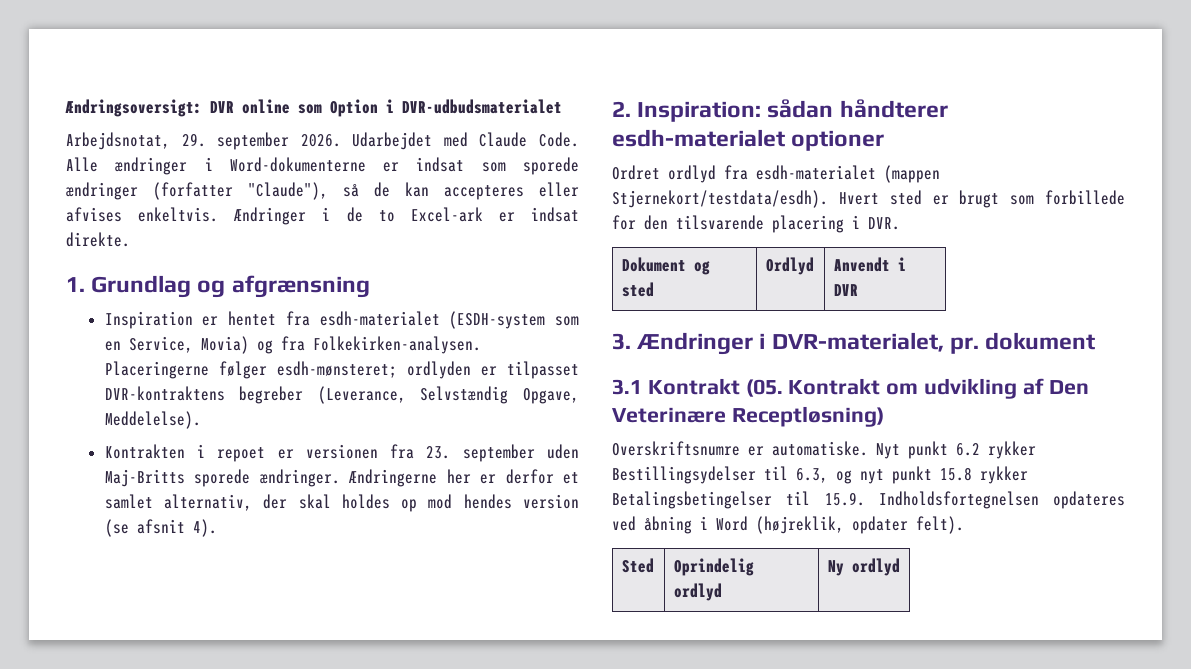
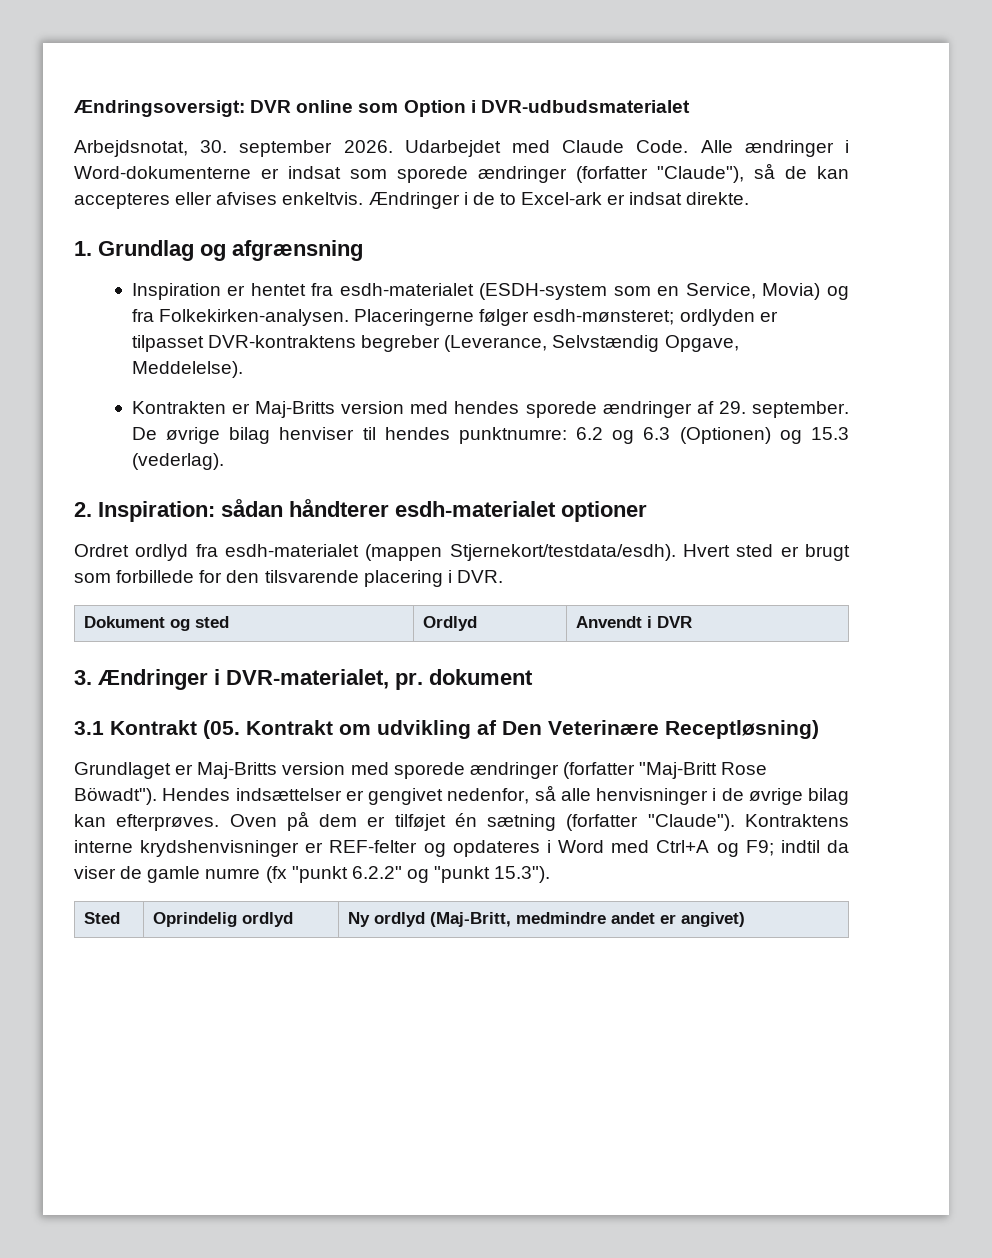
[181,133,206,147] 29. -> [200,140,228,153] 30.
[197,444,579,462] [104,469,579,487] [104,494,579,512] [104,519,217,537] i repoet er versionen fra 23. september uden Maj-Britts sporede ændringer. Ændringerne her er derfor et samlet alternativ, der skal holdes op mod hendes version (se afsnit 4). -> [232,401,850,418] [131,427,850,444] [131,453,224,470] er Maj-Britts version med hendes sporede ændringer af 29. september. De øvrige bilag henviser til hendes punktnumre: 6.2 og 6.3 (Optionen) og 15.3 (vederlag).
[612,441,1036,459] [612,466,1028,484] [612,491,1125,509] [612,516,964,534] Overskriftsnumre er automatiske. Nyt punkt 6.2 rykker Bestillingsydelser til 6.3, og nyt punkt 15.8 rykker Betalingsbetingelser til 15.9. Indholdsfortegnelsen opdateres ved åbning i Word (højreklik, opdater felt). -> [74,762,768,779] [74,785,849,805] [74,811,849,831] [74,840,850,857] [74,866,551,883] Grundlaget er Maj-Britts version med sporede ændringer (forfatter "Maj-Britt Rose Böwadt"). Hendes indsættelser er gengivet nedenfor, så alle henvisninger i de øvrige bilag kan efterprøves. Oven på dem er tilføjet én sætning (forfatter "Claude"). Kontraktens interne krydshenvisninger er REF-felter og opdateres i Word med Ctrl+A og F9; indtil da viser de gamle numre (fx "punkt 6.2.2" og "punkt 15.3").
(900, 567) none -> [430,912,746,927] (Maj-Britt, medmindre andet er angivet)

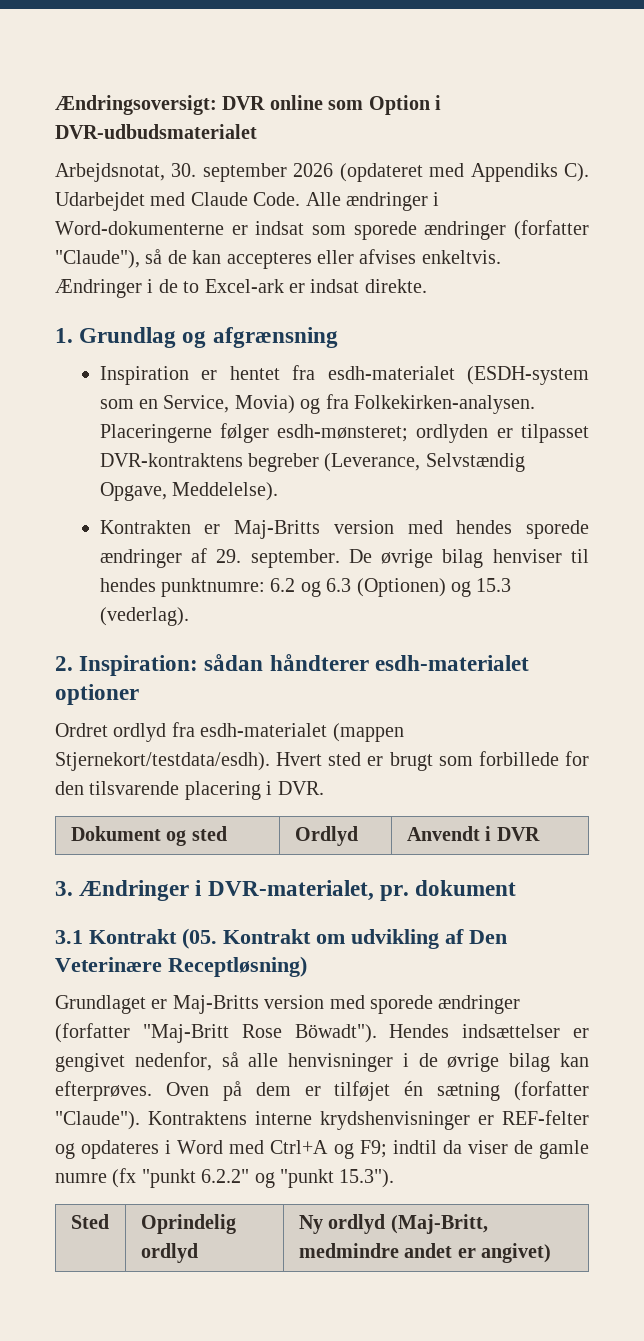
[343,140,393,153] 2026. -> [293,163,590,182] 2026 (opdateret med Appendiks C).

